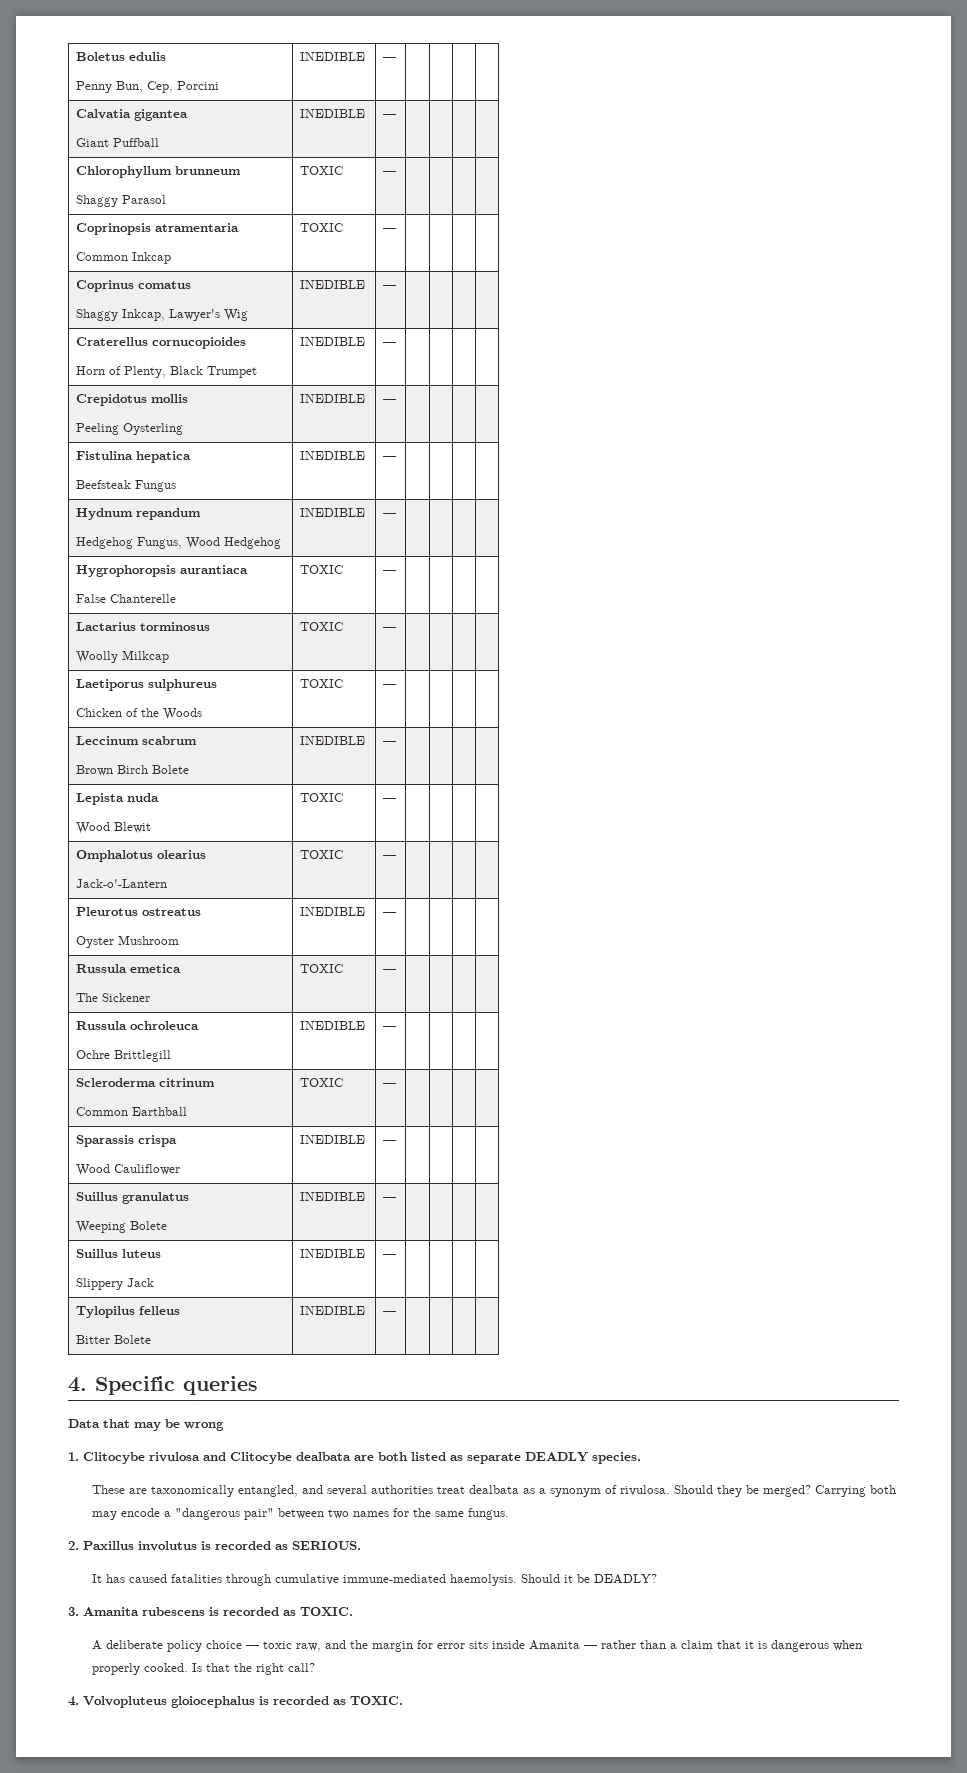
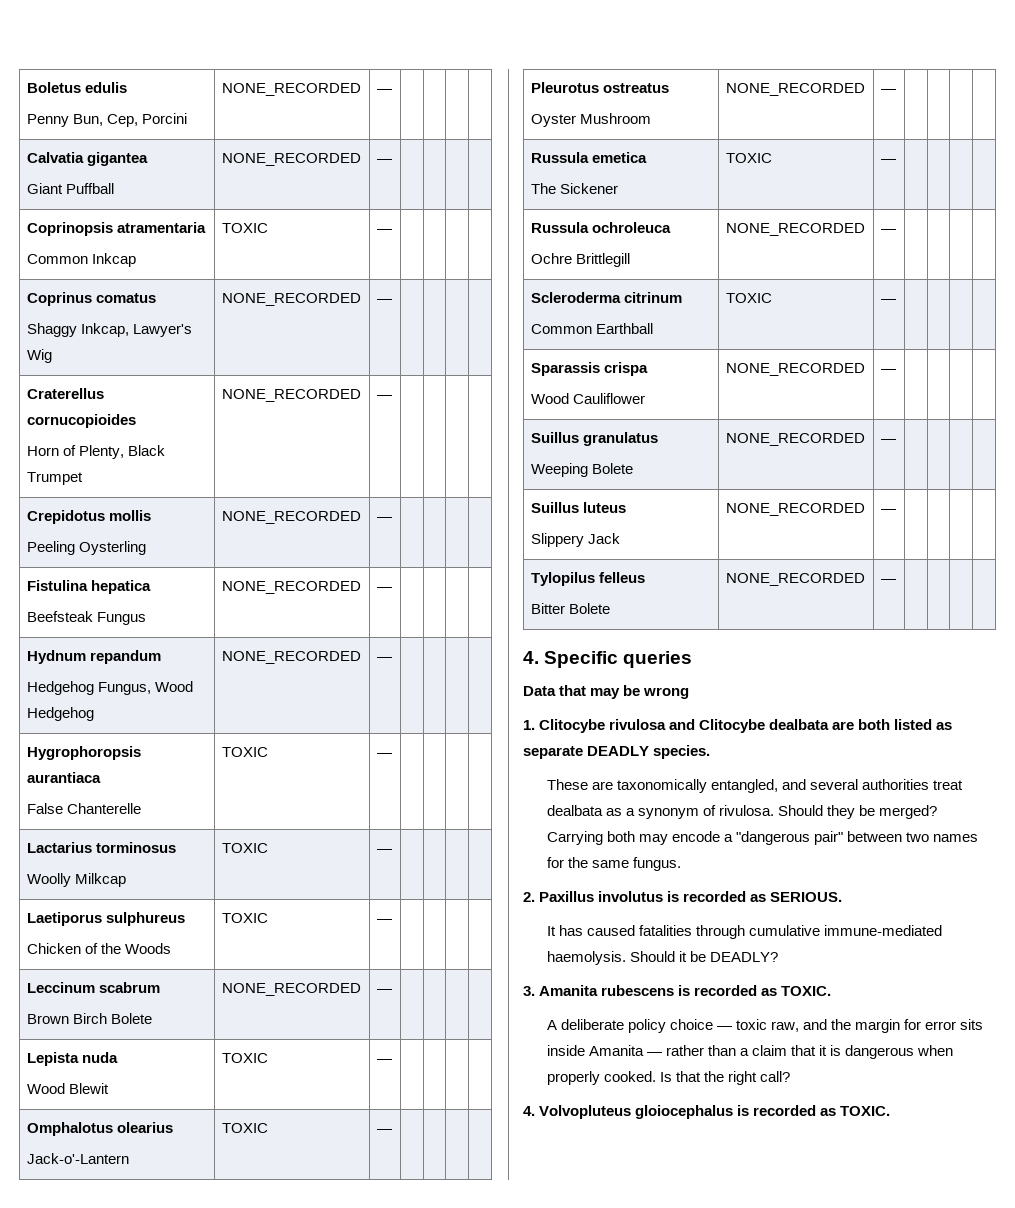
[300,52,366,61] INEDIBLE -> [221,83,361,96] NONE_RECORDED
[300,109,366,118] [383,114,397,118] [76,166,242,178] [76,195,167,207] [300,166,344,175] INEDIBLE | — | | | | // Chlorophyllum brunneum // Shaggy Parasol | TOXIC -> [221,153,361,166] NONE_RECORDED
[300,280,366,289] INEDIBLE -> [221,293,361,306] NONE_RECORDED
[300,337,366,346] INEDIBLE -> [221,389,361,402] NONE_RECORDED
[300,394,366,403] INEDIBLE -> [221,511,361,524] NONE_RECORDED
[300,451,366,460] INEDIBLE -> [221,581,361,594] NONE_RECORDED
[300,508,366,517] INEDIBLE -> [221,651,361,664] NONE_RECORDED
[300,736,366,745] INEDIBLE -> [221,983,361,996] NONE_RECORDED
[300,907,366,916] INEDIBLE -> [725,83,865,96] NONE_RECORDED
[300,1021,366,1030] INEDIBLE -> [725,223,865,236] NONE_RECORDED
[300,1135,366,1144] INEDIBLE -> [725,363,865,376] NONE_RECORDED
[300,1192,366,1201] INEDIBLE -> [725,433,865,446] NONE_RECORDED
[300,1249,366,1258] INEDIBLE -> [725,503,865,516] NONE_RECORDED
[300,1306,366,1315] INEDIBLE -> [725,573,865,586] NONE_RECORDED

